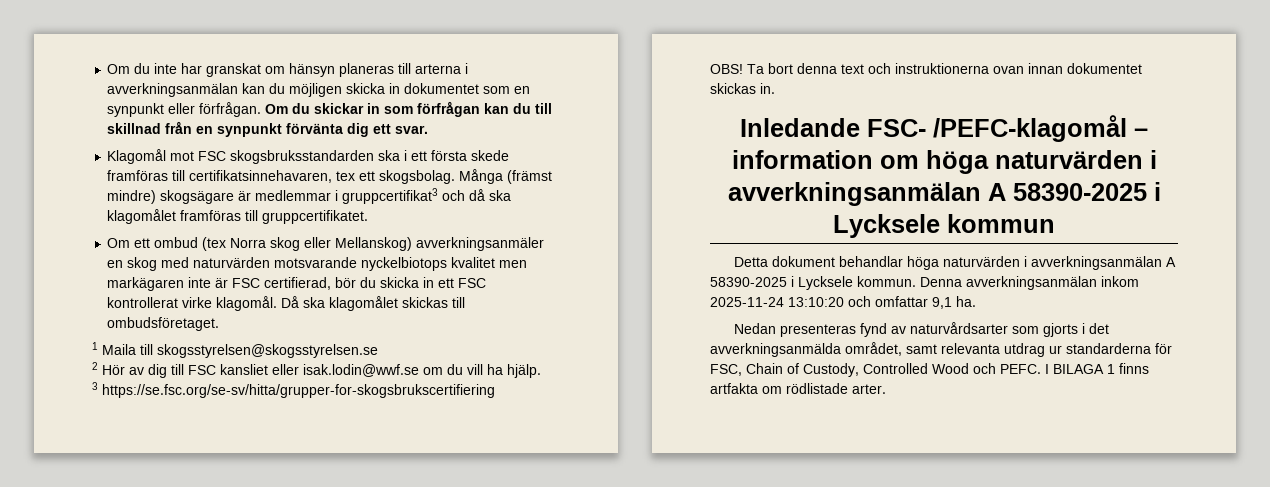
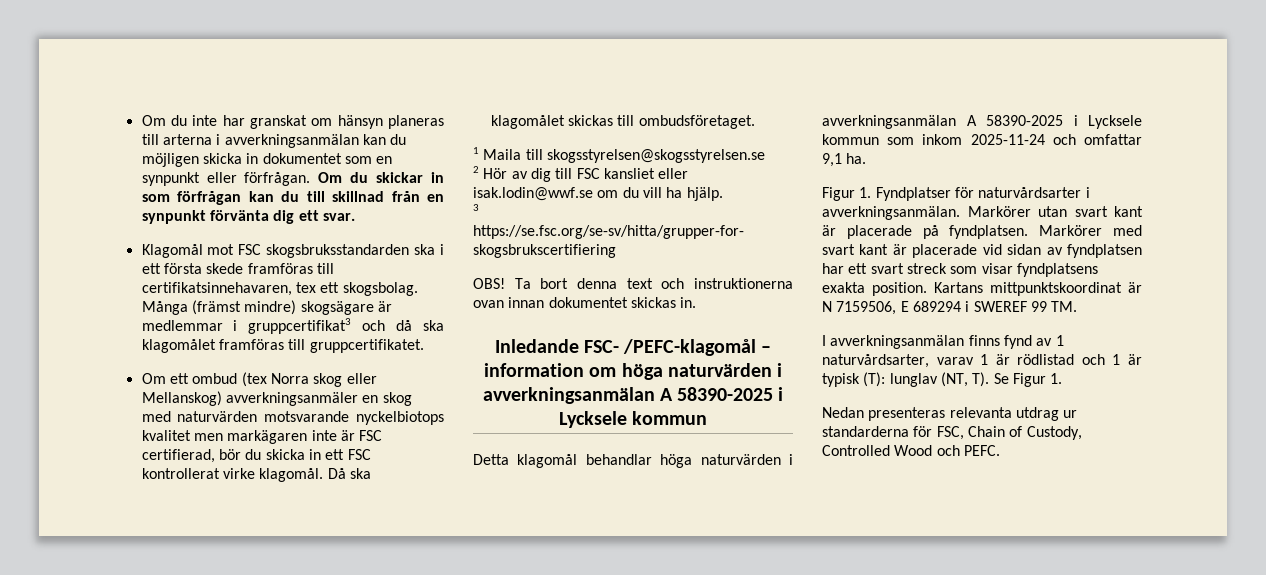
[771,256,835,267] dokument -> [517,454,578,468] klagomål
[857,276,1097,290] kommun. Denna avverkningsanmälan -> [822,134,915,145] kommun som
[788,297,844,307] 13:10:20 -> (1045, 139) none
[733,322,1109,337] [710,342,937,357] Nedan presenteras fynd av naturvårdsarter som gjorts i det avverkningsanmälda området, samt -> [822,187,1090,201] [822,206,1143,220] [822,225,1142,239] [822,244,1142,258] [822,263,1098,277] [822,282,1142,296] [822,301,1078,315] [822,335,1064,349] [822,354,1142,368] [822,372,1063,387] [822,407,946,421] Figur 1. Fyndplatser för naturvårdsarter i avverkningsanmälan. Markörer utan svart kant är placerade på fyndplatsen. Markörer med svart kant är placerade vid sidan av fyndplatsen har ett svart streck som visar fyndplatsens exakta position. Kartans mittpunktskoordinat är N 7159506, E 689294 i SWEREF 99 TM. // I avverkningsanmälan finns fynd av 1 naturvårdsarter, varav 1 är rödlistad och 1 är typisk (T): lunglav (NT, T). Se Figur 1. // Nedan presenteras
[1045,363,1149,374] [710,383,886,394] I BILAGA 1 finns artfakta om rödlistade arter. -> (1000, 450) none

